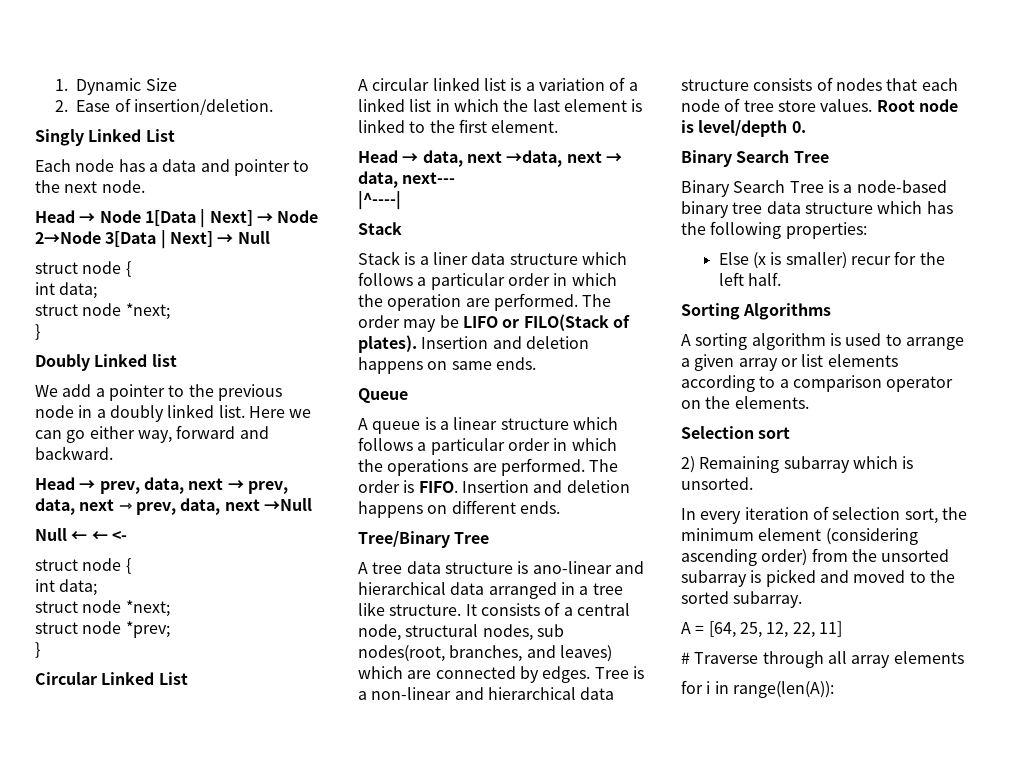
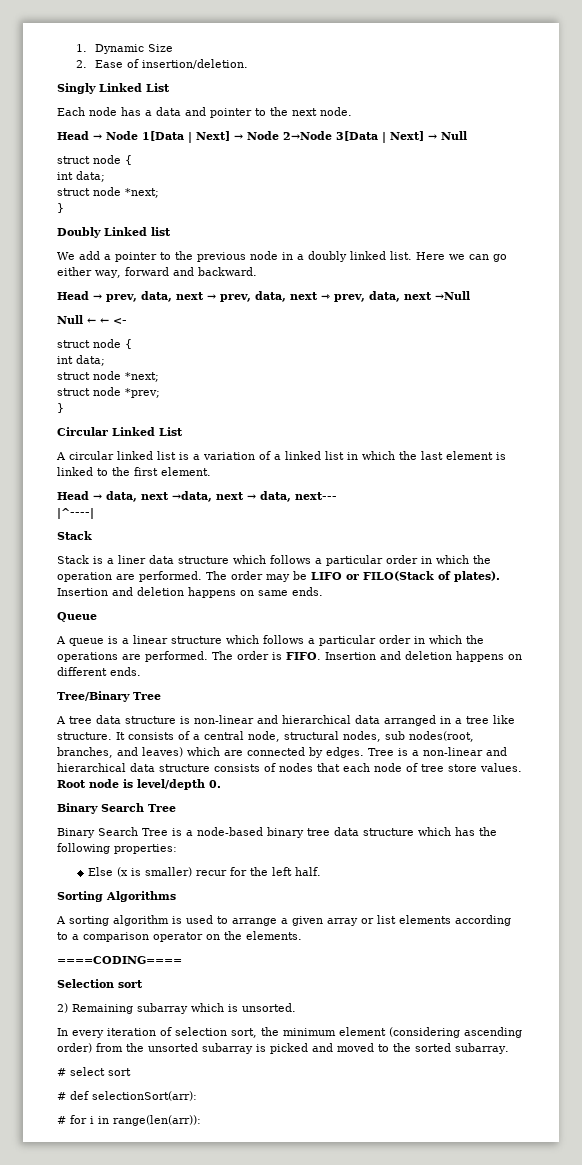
[532,561,612,574] ano-linear -> [194,715,254,724] non-linear
(809, 402) none -> [57,956,182,964] // ====CODING====
[681,621,842,638] [681,651,964,668] A = [64, 25, 12, 22, 11] // # Traverse through all array elements // -> [57,1067,131,1076] [57,1091,197,1101] [57,1116,66,1124] # select sort // # def selectionSort(arr): // #
[732,681,834,698] range(len(A)): -> [113,1115,201,1126] range(len(arr)):

